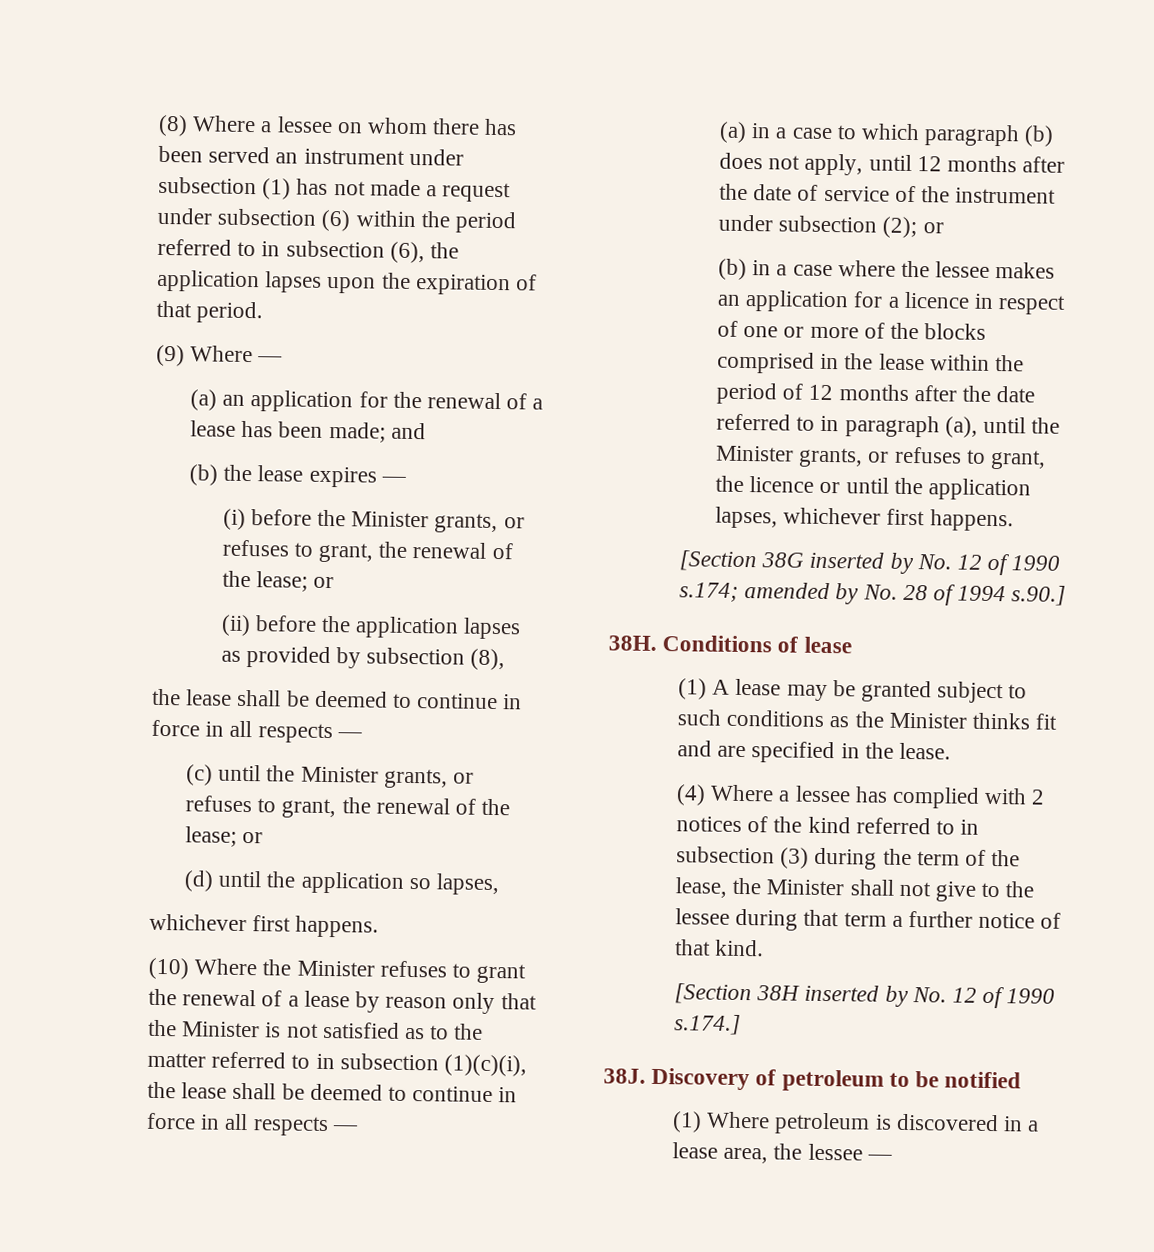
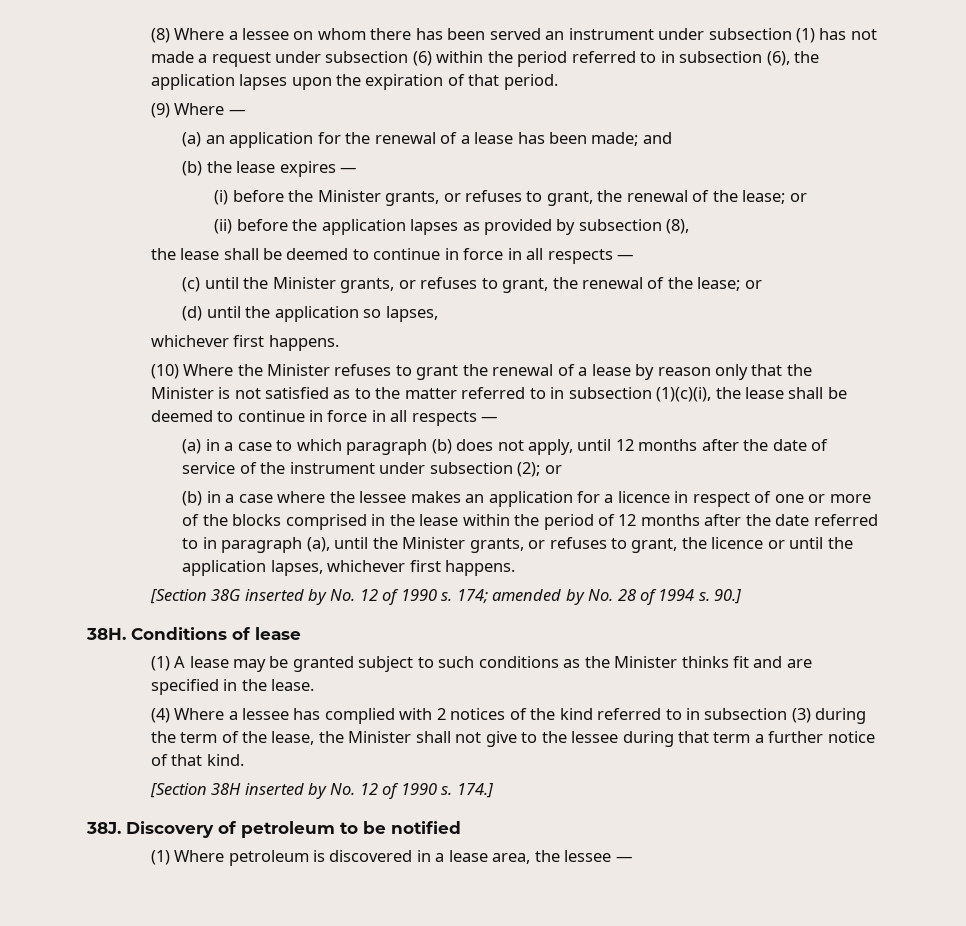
[678,582,739,602] s.174; -> [441,589,488,604] s. 174;
[1011,585,1067,606] s.90.] -> [698,589,743,604] s. 90.]
[673,1014,741,1035] s.174.] -> [441,783,494,798] s. 174.]

